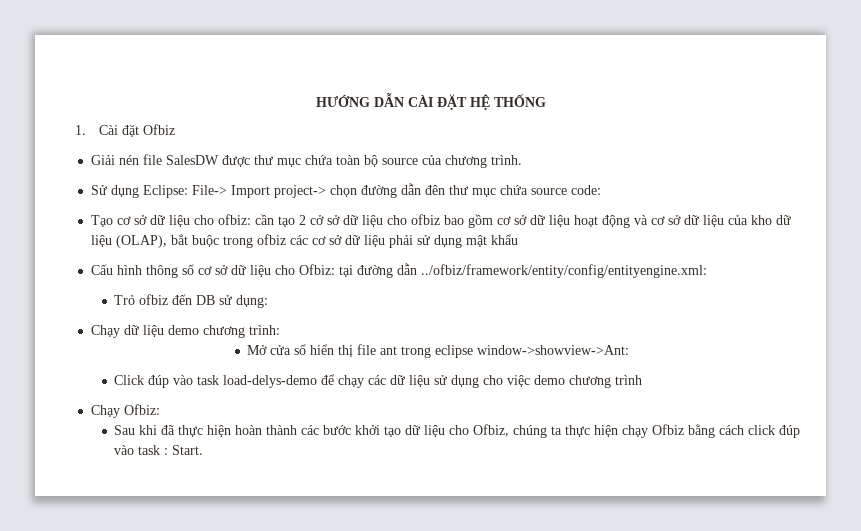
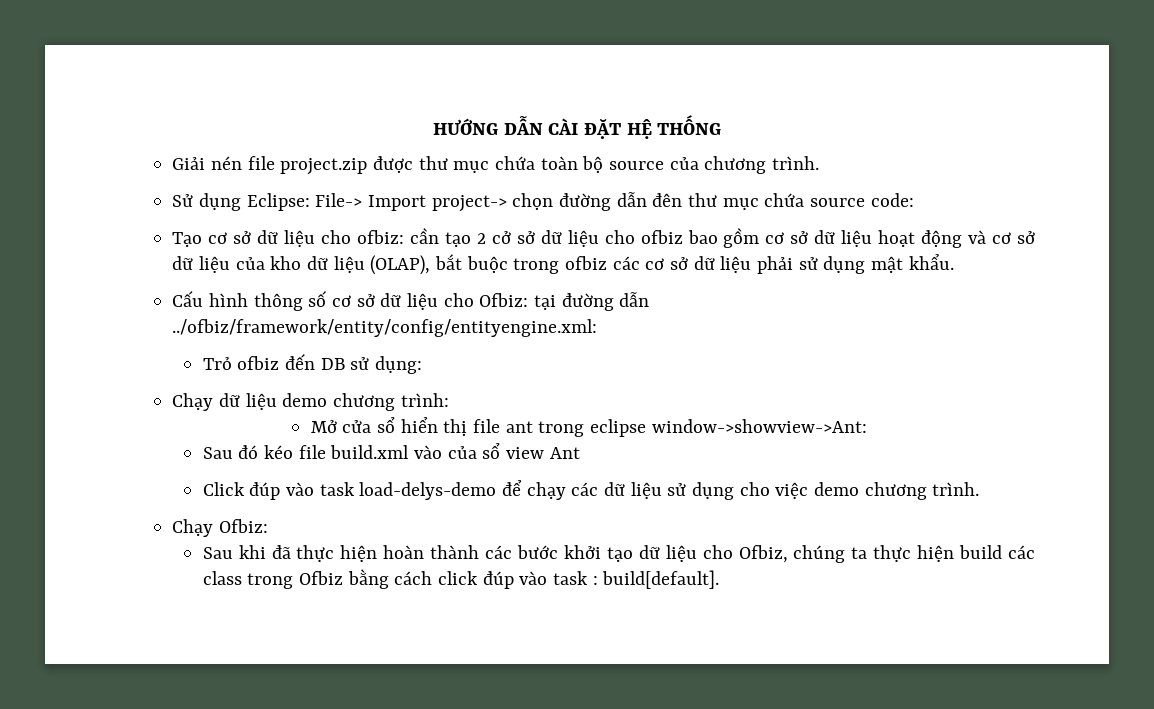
[75,124,175,137] // 1. Cài đặt Ofbiz -> (722, 125) none
[165,155,219,165] SalesDW -> [280,158,368,175] project.zip
[490,234,518,245] khẩu -> [908,254,954,270] khẩu.
(630, 350) none -> [202,443,580,459] // Sau đó kéo file build.xml vào của sổ view Ant
[615,375,643,385] trình -> [932,482,980,496] trình.
[622,425,649,438] chạy -> [959,545,1035,559] [202,571,294,589] build các class trong
[172,445,204,455] Start. -> [602,570,720,589] build[default].

